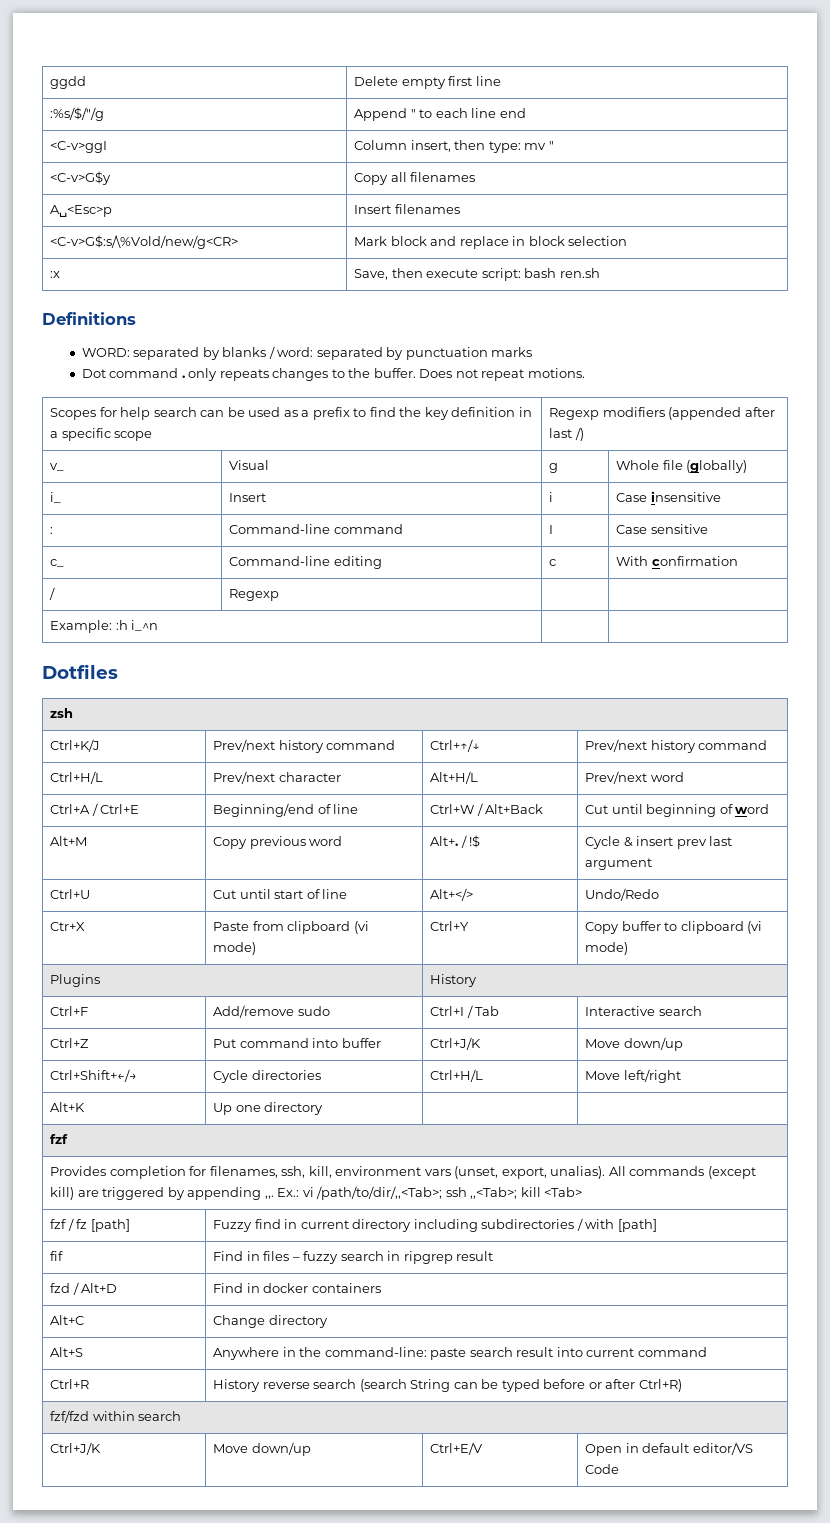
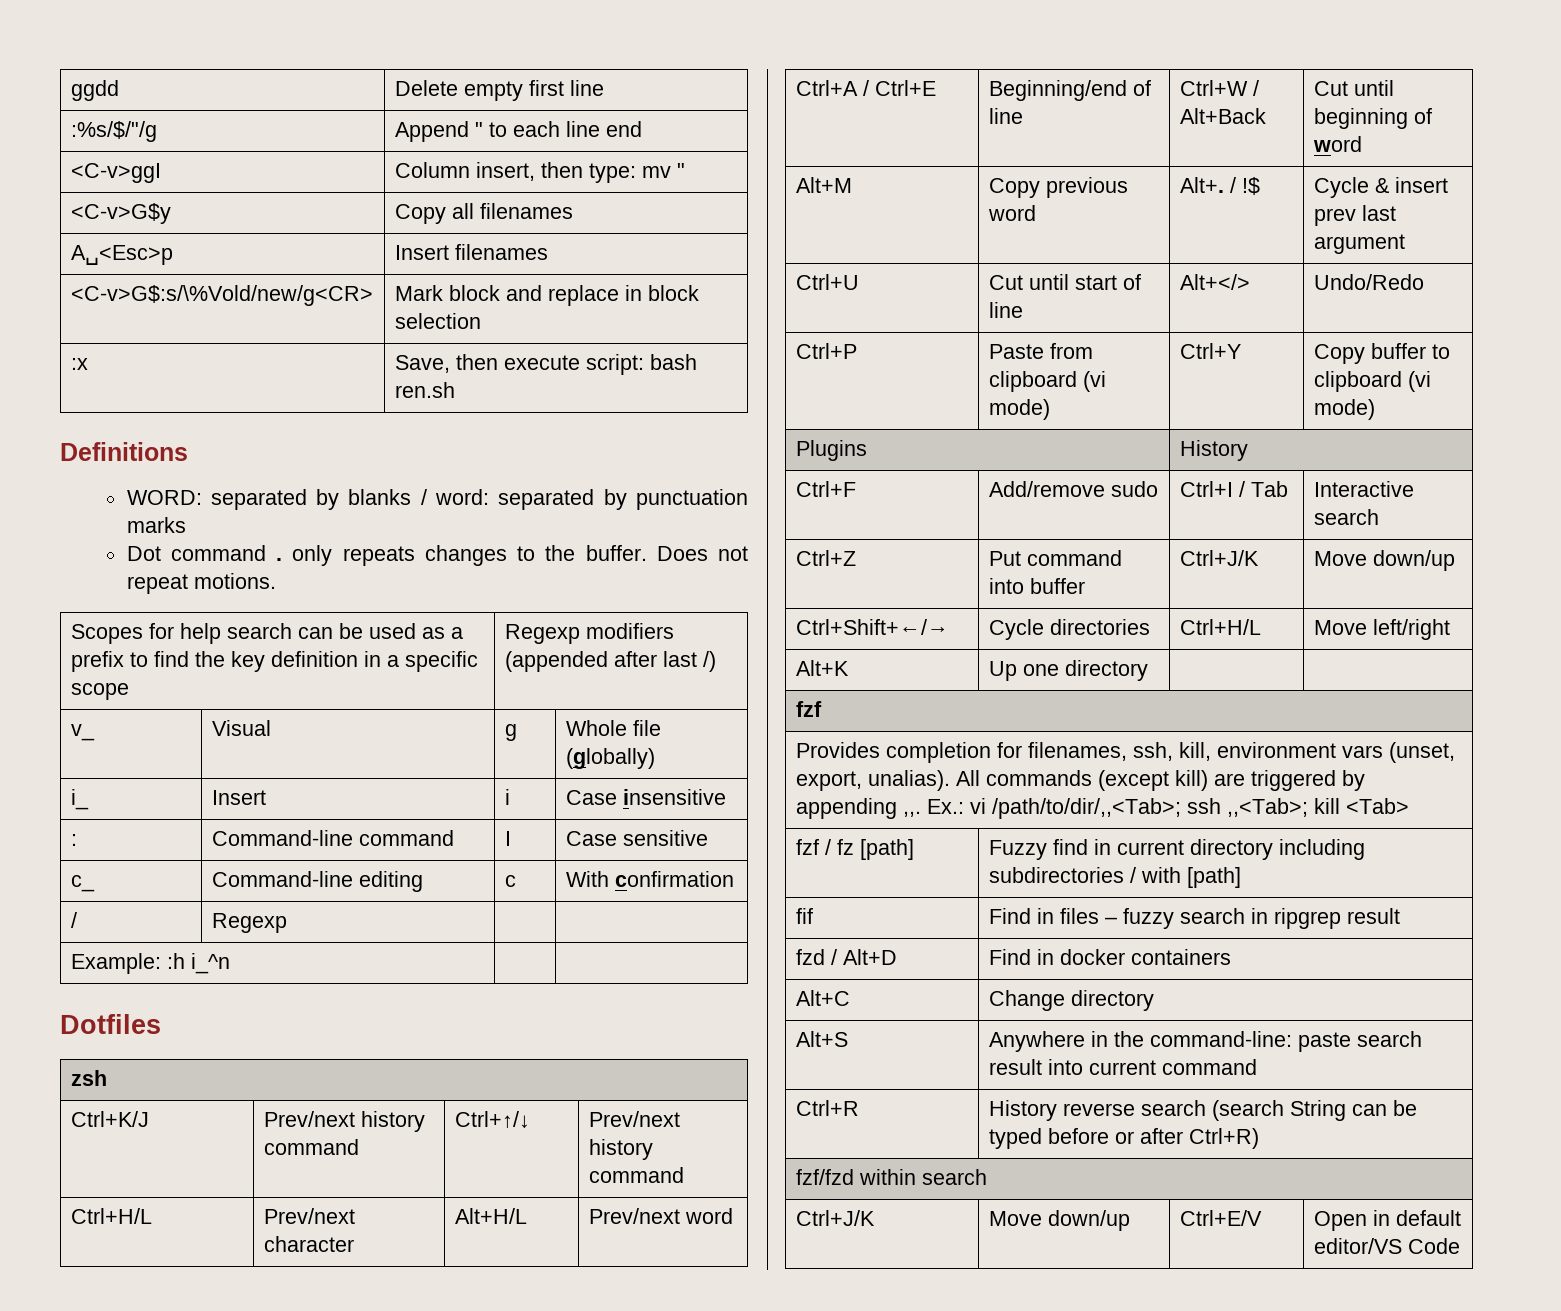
[50,922,86,931] Ctr+X -> [795,343,857,359] Ctrl+P

